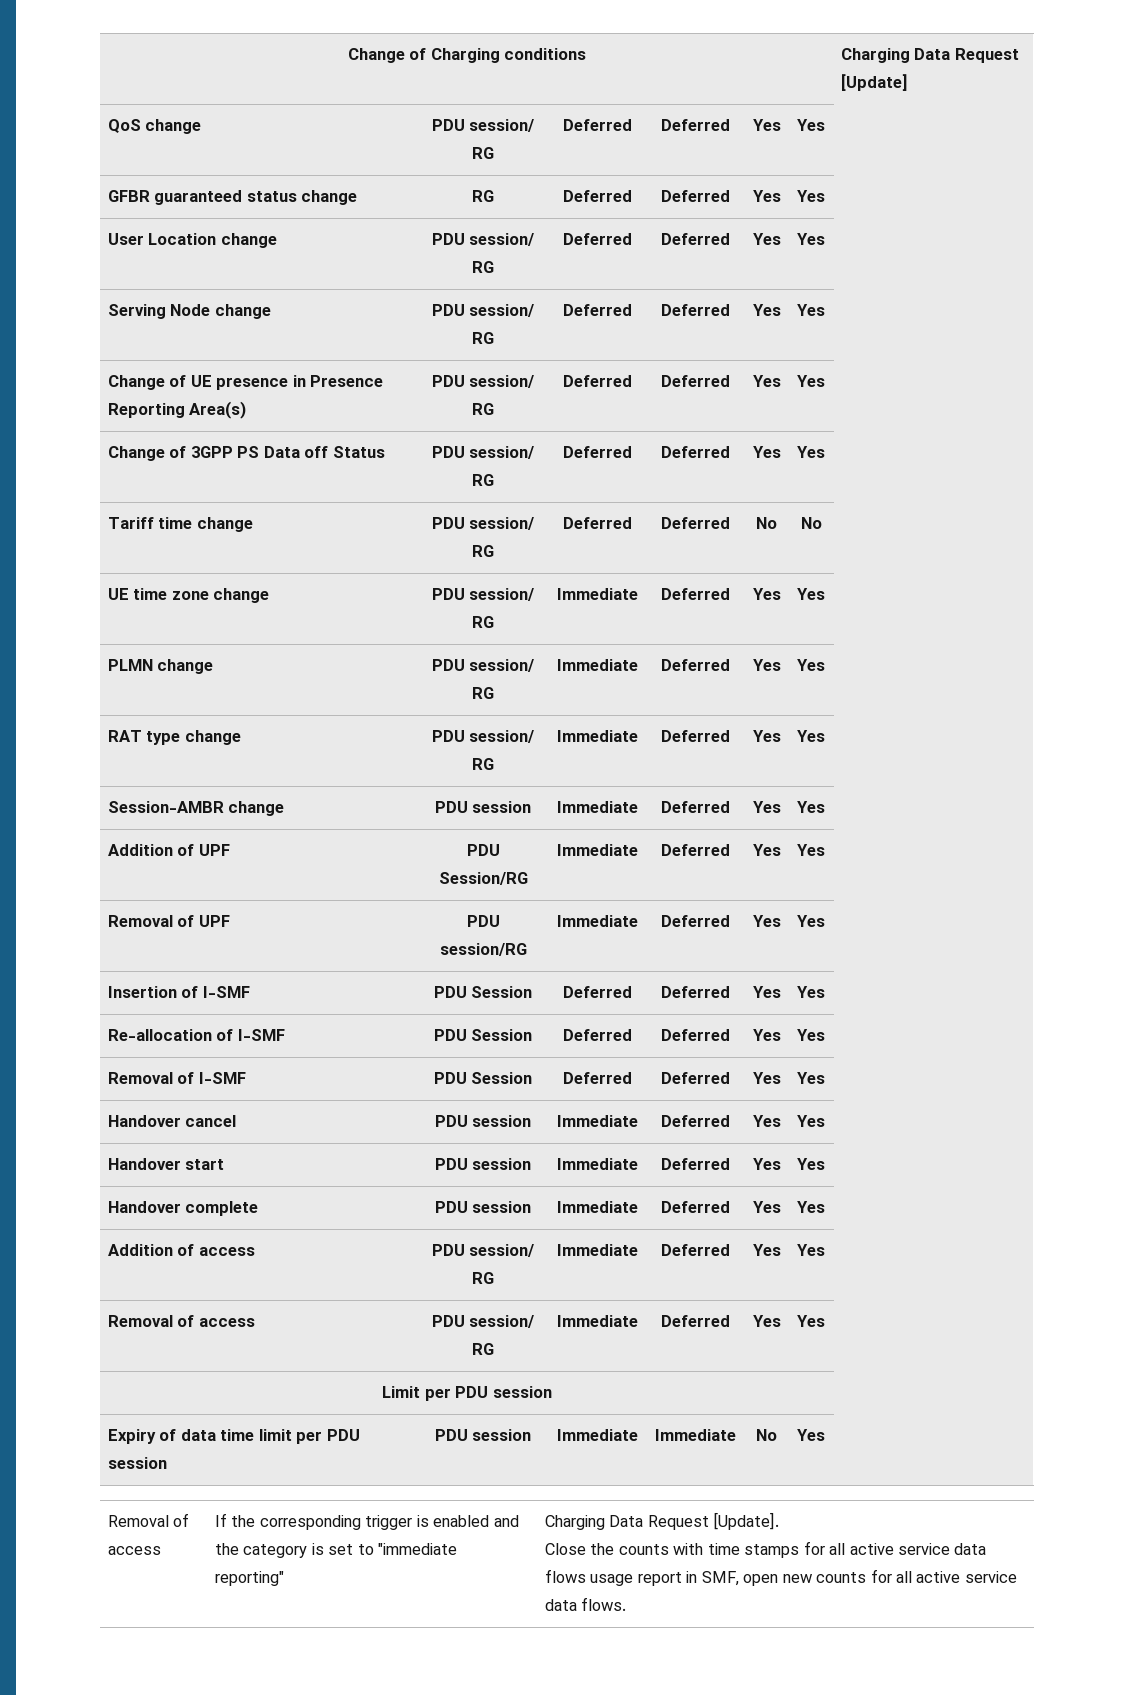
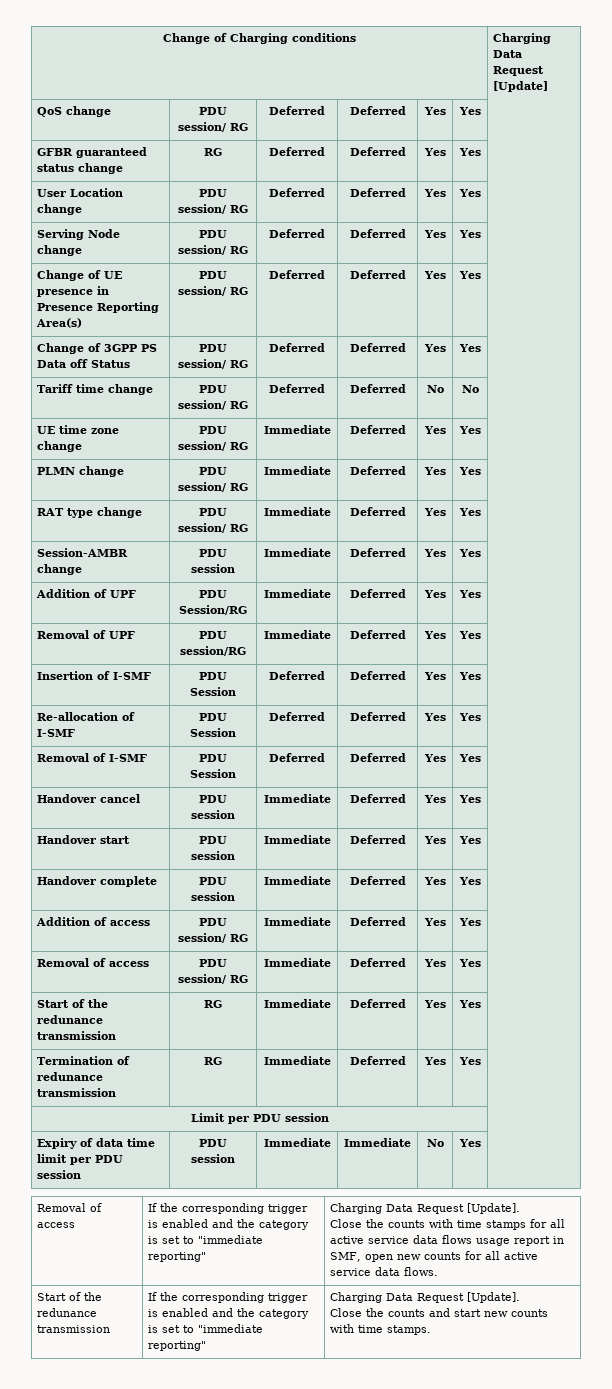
(825, 1321) none -> [37,999,109,1008] [37,1015,104,1024] [37,1031,117,1040] [204,1000,222,1008] [263,999,331,1008] [349,999,406,1008] [423,1000,446,1008] [458,1000,481,1008] [37,1056,131,1065] [37,1072,104,1081] [37,1088,117,1097] [204,1057,222,1065] [263,1056,331,1065] [349,1056,406,1065] [423,1057,446,1065] [458,1057,481,1065] // Start of the redunance transmission | RG | Immediate | Deferred | Yes | Yes | // Termination of redunance transmission | RG | Immediate | Deferred | Yes | Yes |
(627, 1604) none -> [37,1292,103,1301] [37,1308,98,1317] [37,1325,111,1333] [148,1292,309,1303] [148,1308,310,1319] [148,1324,264,1333] [148,1341,207,1351] [330,1292,521,1303] [330,1308,549,1317] [330,1324,432,1335] // Start of the redunance transmission | If the corresponding trigger is enabled and the category is set to "immediate reporting" | Charging Data Request [Update]. // Close the counts and start new counts with time stamps.

